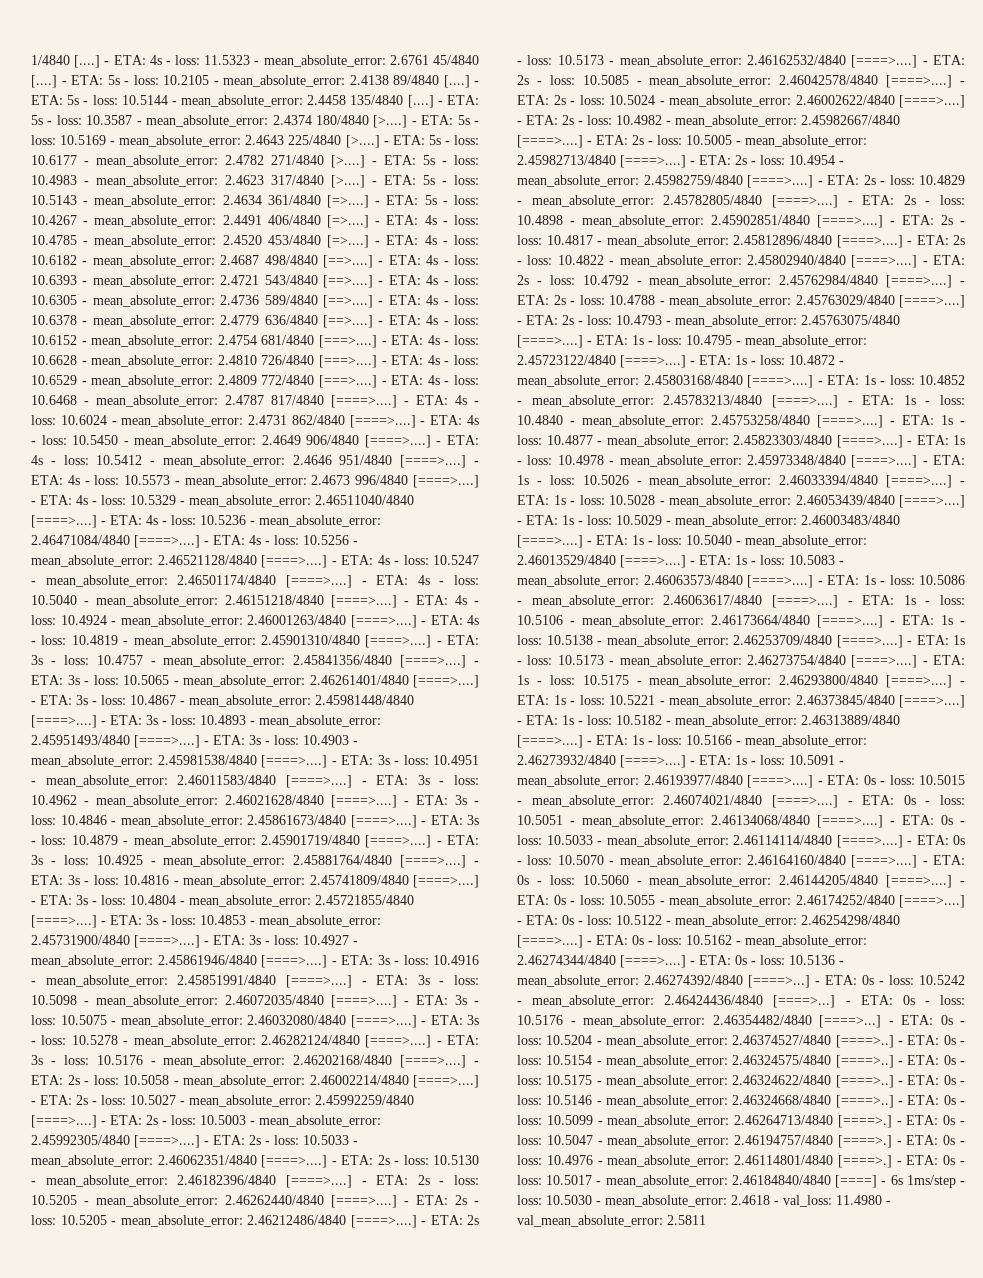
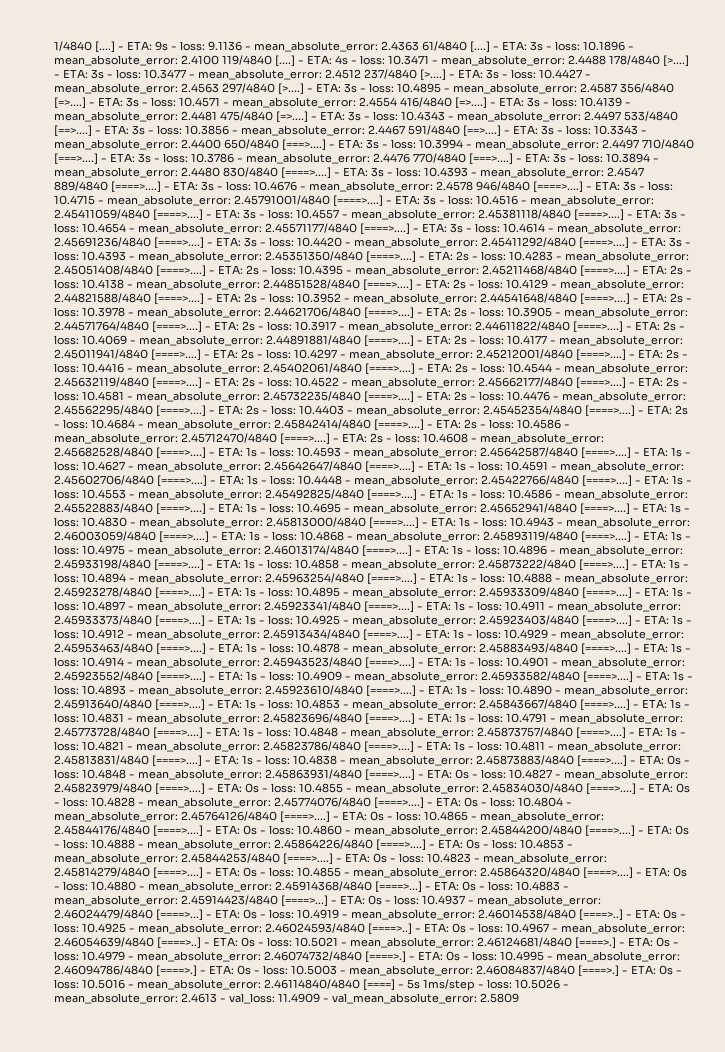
[149,55,480,67] [31,75,479,88] [31,95,480,108] [31,115,480,128] [31,135,479,148] [31,155,479,168] [31,175,479,188] [31,195,479,208] [31,215,479,228] [31,235,479,248] [31,255,479,268] [31,275,479,288] [31,295,479,308] [31,315,479,328] [31,335,480,348] [31,355,480,368] [31,375,480,388] [31,395,479,408] [31,415,479,428] [31,435,479,448] [31,455,479,468] [31,475,479,488] [31,495,414,507] [31,515,381,528] [31,535,358,548] [31,555,479,568] [31,575,479,588] [31,595,479,608] [31,615,479,628] [31,635,479,648] [31,655,479,668] [31,675,479,688] [31,695,414,707] [31,715,381,728] [31,735,358,748] [31,755,479,768] [31,775,479,788] [31,795,479,808] [31,815,479,828] [31,835,479,848] [31,855,479,868] [31,875,479,888] [31,895,414,907] [31,915,381,928] [31,935,358,948] [31,955,479,968] [31,975,479,988] [31,995,479,1008] [31,1015,479,1028] [31,1035,479,1048] [31,1055,479,1068] [31,1075,479,1088] [31,1095,414,1107] [31,1115,381,1128] [31,1135,358,1148] [31,1155,479,1168] [31,1175,479,1188] [31,1195,479,1208] [31,1215,479,1228] [517,55,965,68] [517,75,965,88] [517,95,965,108] [517,115,900,127] [517,135,867,148] [517,155,844,168] [517,175,965,188] [517,195,965,208] [517,215,965,228] [517,235,965,248] [517,255,965,268] [517,275,965,288] [517,295,965,308] [517,315,900,327] [517,335,867,348] [517,355,844,368] [517,375,965,388] [517,395,965,408] [517,415,965,428] [517,435,965,448] [517,455,965,468] [517,475,965,488] [517,495,965,508] [517,515,900,527] [517,535,867,548] [517,555,844,568] [517,575,965,588] [517,595,965,608] [517,615,965,628] [517,635,965,648] [517,655,965,668] [517,675,965,688] [517,695,965,708] [517,715,900,727] [517,735,867,748] [517,755,844,768] [517,775,965,788] [517,795,965,808] [517,815,965,828] [517,835,965,848] [517,855,965,868] [517,875,965,888] [517,895,965,908] [517,915,900,927] [517,935,867,948] [517,955,844,968] [517,975,965,988] [517,995,965,1008] [517,1015,965,1028] [517,1035,965,1048] [517,1055,965,1068] [517,1075,965,1088] [517,1095,965,1108] [517,1115,965,1128] [517,1135,965,1148] [517,1155,965,1168] [517,1175,831,1187] 4s - loss: 11.5323 - mean_absolute_error: 2.6761 45/4840 [....] - ETA: 5s - loss: 10.2105 - mean_absolute_error: 2.4138 89/4840 [....] - ETA: 5s - loss: 10.5144 - mean_absolute_error: 2.4458 135/4840 [....] - ETA: 5s - loss: 10.3587 - mean_absolute_error: 2.4374 180/4840 [>....] - ETA: 5s - loss: 10.5169 - mean_absolute_error: 2.4643 225/4840 [>....] - ETA: 5s - loss: 10.6177 - mean_absolute_error: 2.4782 271/4840 [>....] - ETA: 5s - loss: 10.4983 - mean_absolute_error: 2.4623 317/4840 [>....] - ETA: 5s - loss: 10.5143 - mean_absolute_error: 2.4634 361/4840 [=>....] - ETA: 5s - loss: 10.4267 - mean_absolute_error: 2.4491 406/4840 [=>....] - ETA: 4s - loss: 10.4785 - mean_absolute_error: 2.4520 453/4840 [=>....] - ETA: 4s - loss: 10.6182 - mean_absolute_error: 2.4687 498/4840 [==>....] - ETA: 4s - loss: 10.6393 - mean_absolute_error: 2.4721 543/4840 [==>....] - ETA: 4s - loss: 10.6305 - mean_absolute_error: 2.4736 589/4840 [==>....] - ETA: 4s - loss: 10.6378 - mean_absolute_error: 2.4779 636/4840 [==>....] - ETA: 4s - loss: 10.6152 - mean_absolute_error: 2.4754 681/4840 [===>....] - ETA: 4s - loss: 10.6628 - mean_absolute_error: 2.4810 726/4840 [===>....] - ETA: 4s - loss: 10.6529 - mean_absolute_error: 2.4809 772/4840 [===>....] - ETA: 4s - loss: 10.6468 - mean_absolute_error: 2.4787 817/4840 [====>....] - ETA: 4s - loss: 10.6024 - mean_absolute_error: 2.4731 862/4840 [====>....] - ETA: 4s - loss: 10.5450 - mean_absolute_error: 2.4649 906/4840 [====>....] - ETA: 4s - loss: 10.5412 - mean_absolute_error: 2.4646 951/4840 [====>....] - ETA: 4s - loss: 10.5573 - mean_absolute_error: 2.4673 996/4840 [====>....] - ETA: 4s - loss: 10.5329 - mean_absolute_error: 2.46511040/4840 [====>....] - ETA: 4s - loss: 10.5236 - mean_absolute_error: 2.46471084/4840 [====>....] - ETA: 4s - loss: 10.5256 - mean_absolute_error: 2.46521128/4840 [====>....] - ETA: 4s - loss: 10.5247 - mean_absolute_error: 2.46501174/4840 [====>....] - ETA: 4s - loss: 10.5040 - mean_absolute_error: 2.46151218/4840 [====>....] - ETA: 4s - loss: 10.4924 - mean_absolute_error: 2.46001263/4840 [====>....] - ETA: 4s - loss: 10.4819 - mean_absolute_error: 2.45901310/4840 [====>....] - ETA: 3s - loss: 10.4757 - mean_absolute_error: 2.45841356/4840 [====>....] - ETA: 3s - loss: 10.5065 - mean_absolute_error: 2.46261401/4840 [====>....] - ETA: 3s - loss: 10.4867 - mean_absolute_error: 2.45981448/4840 [====>....] - ETA: 3s - loss: 10.4893 - mean_absolute_error: 2.45951493/4840 [====>....] - ETA: 3s - loss: 10.4903 - mean_absolute_error: 2.45981538/4840 [====>....] - ETA: 3s - loss: 10.4951 - mean_absolute_error: 2.46011583/4840 [====>....] - ETA: 3s - loss: 10.4962 - mean_absolute_error: 2.46021628/4840 [====>....] - ETA: 3s - loss: 10.4846 - mean_absolute_error: 2.45861673/4840 [====>....] - ETA: 3s - loss: 10.4879 - mean_absolute_error: 2.45901719/4840 [====>....] - ETA: 3s - loss: 10.4925 - mean_absolute_error: 2.45881764/4840 [====>....] - ETA: 3s - loss: 10.4816 - mean_absolute_error: 2.45741809/4840 [====>....] - ETA: 3s - loss: 10.4804 - mean_absolute_error: 2.45721855/4840 [====>....] - ETA: 3s - loss: 10.4853 - mean_absolute_error: 2.45731900/4840 [====>....] - ETA: 3s - loss: 10.4927 - mean_absolute_error: 2.45861946/4840 [====>....] - ETA: 3s - loss: 10.4916 - mean_absolute_error: 2.45851991/4840 [====>....] - ETA: 3s - loss: 10.5098 - mean_absolute_error: 2.46072035/4840 [====>....] - ETA: 3s - loss: 10.5075 - mean_absolute_error: 2.46032080/4840 [====>....] - ETA: 3s - loss: 10.5278 - mean_absolute_error: 2.46282124/4840 [====>....] - ETA: 3s - loss: 10.5176 - mean_absolute_error: 2.46202168/4840 [====>....] - ETA: 2s - loss: 10.5058 - mean_absolute_error: 2.46002214/4840 [====>....] - ETA: 2s - loss: 10.5027 - mean_absolute_error: 2.45992259/4840 [====>....] - ETA: 2s - loss: 10.5003 - mean_absolute_error: 2.45992305/4840 [====>....] - ETA: 2s - loss: 10.5033 - mean_absolute_error: 2.46062351/4840 [====>....] - ETA: 2s - loss: 10.5130 - mean_absolute_error: 2.46182396/4840 [====>....] - ETA: 2s - loss: 10.5205 - mean_absolute_error: 2.46262440/4840 [====>....] - ETA: 2s - loss: 10.5205 - mean_absolute_error: 2.46212486/4840 [====>....] - ETA: 2s - loss: 10.5173 - mean_absolute_error: 2.46162532/4840 [====>....] - ETA: 2s - loss: 10.5085 - mean_absolute_error: 2.46042578/4840 [====>....] - ETA: 2s - loss: 10.5024 - mean_absolute_error: 2.46002622/4840 [====>....] - ETA: 2s - loss: 10.4982 - mean_absolute_error: 2.45982667/4840 [====>....] - ETA: 2s - loss: 10.5005 - mean_absolute_error: 2.45982713/4840 [====>....] - ETA: 2s - loss: 10.4954 - mean_absolute_error: 2.45982759/4840 [====>....] - ETA: 2s - loss: 10.4829 - mean_absolute_error: 2.45782805/4840 [====>....] - ETA: 2s - loss: 10.4898 - mean_absolute_error: 2.45902851/4840 [====>....] - ETA: 2s - loss: 10.4817 - mean_absolute_error: 2.45812896/4840 [====>....] - ETA: 2s - loss: 10.4822 - mean_absolute_error: 2.45802940/4840 [====>....] - ETA: 2s - loss: 10.4792 - mean_absolute_error: 2.45762984/4840 [====>....] - ETA: 2s - loss: 10.4788 - mean_absolute_error: 2.45763029/4840 [====>....] - ETA: 2s - loss: 10.4793 - mean_absolute_error: 2.45763075/4840 [====>....] - ETA: 1s - loss: 10.4795 - mean_absolute_error: 2.45723122/4840 [====>....] - ETA: 1s - loss: 10.4872 - mean_absolute_error: 2.45803168/4840 [====>....] - ETA: 1s - loss: 10.4852 - mean_absolute_error: 2.45783213/4840 [====>....] - ETA: 1s - loss: 10.4840 - mean_absolute_error: 2.45753258/4840 [====>....] - ETA: 1s - loss: 10.4877 - mean_absolute_error: 2.45823303/4840 [====>....] - ETA: 1s - loss: 10.4978 - mean_absolute_error: 2.45973348/4840 [====>....] - ETA: 1s - loss: 10.5026 - mean_absolute_error: 2.46033394/4840 [====>....] - ETA: 1s - loss: 10.5028 - mean_absolute_error: 2.46053439/4840 [====>....] - ETA: 1s - loss: 10.5029 - mean_absolute_error: 2.46003483/4840 [====>....] - ETA: 1s - loss: 10.5040 - mean_absolute_error: 2.46013529/4840 [====>....] - ETA: 1s - loss: 10.5083 - mean_absolute_error: 2.46063573/4840 [====>....] - ETA: 1s - loss: 10.5086 - mean_absolute_error: 2.46063617/4840 [====>....] - ETA: 1s - loss: 10.5106 - mean_absolute_error: 2.46173664/4840 [====>....] - ETA: 1s - loss: 10.5138 - mean_absolute_error: 2.46253709/4840 [====>....] - ETA: 1s - loss: 10.5173 - mean_absolute_error: 2.46273754/4840 [====>....] - ETA: 1s - loss: 10.5175 - mean_absolute_error: 2.46293800/4840 [====>....] - ETA: 1s - loss: 10.5221 - mean_absolute_error: 2.46373845/4840 [====>....] - ETA: 1s - loss: 10.5182 - mean_absolute_error: 2.46313889/4840 [====>....] - ETA: 1s - loss: 10.5166 - mean_absolute_error: 2.46273932/4840 [====>....] - ETA: 1s - loss: 10.5091 - mean_absolute_error: 2.46193977/4840 [====>....] - ETA: 0s - loss: 10.5015 - mean_absolute_error: 2.46074021/4840 [====>....] - ETA: 0s - loss: 10.5051 - mean_absolute_error: 2.46134068/4840 [====>....] - ETA: 0s - loss: 10.5033 - mean_absolute_error: 2.46114114/4840 [====>....] - ETA: 0s - loss: 10.5070 - mean_absolute_error: 2.46164160/4840 [====>....] - ETA: 0s - loss: 10.5060 - mean_absolute_error: 2.46144205/4840 [====>....] - ETA: 0s - loss: 10.5055 - mean_absolute_error: 2.46174252/4840 [====>....] - ETA: 0s - loss: 10.5122 - mean_absolute_error: 2.46254298/4840 [====>....] - ETA: 0s - loss: 10.5162 - mean_absolute_error: 2.46274344/4840 [====>....] - ETA: 0s - loss: 10.5136 - mean_absolute_error: 2.46274392/4840 [====>...] - ETA: 0s - loss: 10.5242 - mean_absolute_error: 2.46424436/4840 [====>...] - ETA: 0s - loss: 10.5176 - mean_absolute_error: 2.46354482/4840 [====>...] - ETA: 0s - loss: 10.5204 - mean_absolute_error: 2.46374527/4840 [====>..] - ETA: 0s - loss: 10.5154 - mean_absolute_error: 2.46324575/4840 [====>..] - ETA: 0s - loss: 10.5175 - mean_absolute_error: 2.46324622/4840 [====>..] - ETA: 0s - loss: 10.5146 - mean_absolute_error: 2.46324668/4840 [====>..] - ETA: 0s - loss: 10.5099 - mean_absolute_error: 2.46264713/4840 [====>.] - ETA: 0s - loss: 10.5047 - mean_absolute_error: 2.46194757/4840 [====>.] - ETA: 0s - loss: 10.4976 - mean_absolute_error: 2.46114801/4840 [====>.] - ETA: 0s - loss: 10.5017 - mean_absolute_error: 2.46184840/4840 -> [155,41,634,53] [54,55,689,67] [54,69,591,81] [54,83,674,95] [54,97,631,109] [54,111,678,123] [54,125,647,137] [54,139,694,151] [54,153,659,165] [54,167,644,179] [54,181,673,193] [54,195,654,207] [54,209,686,221] [54,223,681,235] [54,237,691,249] [54,251,689,263] [54,265,692,277] [54,279,684,291] [54,293,692,305] [54,307,688,319] [54,321,685,333] [54,335,683,347] [54,349,688,361] [54,363,688,375] [54,377,688,389] [54,391,686,403] [54,405,688,417] [54,419,570,431] [54,433,604,445] [54,447,691,459] [54,461,684,473] [54,475,692,487] [54,489,688,501] [54,503,690,515] [54,517,690,529] [54,531,691,543] [54,545,683,557] [54,559,689,571] [54,573,688,585] [54,587,692,599] [54,601,681,613] [54,615,692,627] [54,629,684,641] [54,643,691,655] [54,657,685,669] [54,671,693,683] [54,685,688,697] [54,699,690,711] [54,713,683,725] [54,727,686,739] [54,741,681,753] [54,755,690,767] [54,769,688,781] [54,783,690,795] [54,797,572,809] [54,811,604,823] [54,825,689,837] [54,839,573,851] [54,853,607,865] [54,867,687,879] [54,881,569,893] [54,895,601,907] [54,909,686,921] [54,923,685,935] [54,937,679,949] [54,951,680,963] [54,965,682,977] [54,979,360,990] 9s - loss: 9.1136 - mean_absolute_error: 2.4363 61/4840 [....] - ETA: 3s - loss: 10.1896 - mean_absolute_error: 2.4100 119/4840 [....] - ETA: 4s - loss: 10.3471 - mean_absolute_error: 2.4488 178/4840 [>....] - ETA: 3s - loss: 10.3477 - mean_absolute_error: 2.4512 237/4840 [>....] - ETA: 3s - loss: 10.4427 - mean_absolute_error: 2.4563 297/4840 [>....] - ETA: 3s - loss: 10.4895 - mean_absolute_error: 2.4587 356/4840 [=>....] - ETA: 3s - loss: 10.4571 - mean_absolute_error: 2.4554 416/4840 [=>....] - ETA: 3s - loss: 10.4139 - mean_absolute_error: 2.4481 475/4840 [=>....] - ETA: 3s - loss: 10.4343 - mean_absolute_error: 2.4497 533/4840 [==>....] - ETA: 3s - loss: 10.3856 - mean_absolute_error: 2.4467 591/4840 [==>....] - ETA: 3s - loss: 10.3343 - mean_absolute_error: 2.4400 650/4840 [===>....] - ETA: 3s - loss: 10.3994 - mean_absolute_error: 2.4497 710/4840 [===>....] - ETA: 3s - loss: 10.3786 - mean_absolute_error: 2.4476 770/4840 [===>....] - ETA: 3s - loss: 10.3894 - mean_absolute_error: 2.4480 830/4840 [====>....] - ETA: 3s - loss: 10.4393 - mean_absolute_error: 2.4547 889/4840 [====>....] - ETA: 3s - loss: 10.4676 - mean_absolute_error: 2.4578 946/4840 [====>....] - ETA: 3s - loss: 10.4715 - mean_absolute_error: 2.45791001/4840 [====>....] - ETA: 3s - loss: 10.4516 - mean_absolute_error: 2.45411059/4840 [====>....] - ETA: 3s - loss: 10.4557 - mean_absolute_error: 2.45381118/4840 [====>....] - ETA: 3s - loss: 10.4654 - mean_absolute_error: 2.45571177/4840 [====>....] - ETA: 3s - loss: 10.4614 - mean_absolute_error: 2.45691236/4840 [====>....] - ETA: 3s - loss: 10.4420 - mean_absolute_error: 2.45411292/4840 [====>....] - ETA: 3s - loss: 10.4393 - mean_absolute_error: 2.45351350/4840 [====>....] - ETA: 2s - loss: 10.4283 - mean_absolute_error: 2.45051408/4840 [====>....] - ETA: 2s - loss: 10.4395 - mean_absolute_error: 2.45211468/4840 [====>....] - ETA: 2s - loss: 10.4138 - mean_absolute_error: 2.44851528/4840 [====>....] - ETA: 2s - loss: 10.4129 - mean_absolute_error: 2.44821588/4840 [====>....] - ETA: 2s - loss: 10.3952 - mean_absolute_error: 2.44541648/4840 [====>....] - ETA: 2s - loss: 10.3978 - mean_absolute_error: 2.44621706/4840 [====>....] - ETA: 2s - loss: 10.3905 - mean_absolute_error: 2.44571764/4840 [====>....] - ETA: 2s - loss: 10.3917 - mean_absolute_error: 2.44611822/4840 [====>....] - ETA: 2s - loss: 10.4069 - mean_absolute_error: 2.44891881/4840 [====>....] - ETA: 2s - loss: 10.4177 - mean_absolute_error: 2.45011941/4840 [====>....] - ETA: 2s - loss: 10.4297 - mean_absolute_error: 2.45212001/4840 [====>....] - ETA: 2s - loss: 10.4416 - mean_absolute_error: 2.45402061/4840 [====>....] - ETA: 2s - loss: 10.4544 - mean_absolute_error: 2.45632119/4840 [====>....] - ETA: 2s - loss: 10.4522 - mean_absolute_error: 2.45662177/4840 [====>....] - ETA: 2s - loss: 10.4581 - mean_absolute_error: 2.45732235/4840 [====>....] - ETA: 2s - loss: 10.4476 - mean_absolute_error: 2.45562295/4840 [====>....] - ETA: 2s - loss: 10.4403 - mean_absolute_error: 2.45452354/4840 [====>....] - ETA: 2s - loss: 10.4684 - mean_absolute_error: 2.45842414/4840 [====>....] - ETA: 2s - loss: 10.4586 - mean_absolute_error: 2.45712470/4840 [====>....] - ETA: 2s - loss: 10.4608 - mean_absolute_error: 2.45682528/4840 [====>....] - ETA: 1s - loss: 10.4593 - mean_absolute_error: 2.45642587/4840 [====>....] - ETA: 1s - loss: 10.4627 - mean_absolute_error: 2.45642647/4840 [====>....] - ETA: 1s - loss: 10.4591 - mean_absolute_error: 2.45602706/4840 [====>....] - ETA: 1s - loss: 10.4448 - mean_absolute_error: 2.45422766/4840 [====>....] - ETA: 1s - loss: 10.4553 - mean_absolute_error: 2.45492825/4840 [====>....] - ETA: 1s - loss: 10.4586 - mean_absolute_error: 2.45522883/4840 [====>....] - ETA: 1s - loss: 10.4695 - mean_absolute_error: 2.45652941/4840 [====>....] - ETA: 1s - loss: 10.4830 - mean_absolute_error: 2.45813000/4840 [====>....] - ETA: 1s - loss: 10.4943 - mean_absolute_error: 2.46003059/4840 [====>....] - ETA: 1s - loss: 10.4868 - mean_absolute_error: 2.45893119/4840 [====>....] - ETA: 1s - loss: 10.4975 - mean_absolute_error: 2.46013174/4840 [====>....] - ETA: 1s - loss: 10.4896 - mean_absolute_error: 2.45933198/4840 [====>....] - ETA: 1s - loss: 10.4858 - mean_absolute_error: 2.45873222/4840 [====>....] - ETA: 1s - loss: 10.4894 - mean_absolute_error: 2.45963254/4840 [====>....] - ETA: 1s - loss: 10.4888 - mean_absolute_error: 2.45923278/4840 [====>....] - ETA: 1s - loss: 10.4895 - mean_absolute_error: 2.45933309/4840 [====>....] - ETA: 1s - loss: 10.4897 - mean_absolute_error: 2.45923341/4840 [====>....] - ETA: 1s - loss: 10.4911 - mean_absolute_error: 2.45933373/4840 [====>....] - ETA: 1s - loss: 10.4925 - mean_absolute_error: 2.45923403/4840 [====>....] - ETA: 1s - loss: 10.4912 - mean_absolute_error: 2.45913434/4840 [====>....] - ETA: 1s - loss: 10.4929 - mean_absolute_error: 2.45953463/4840 [====>....] - ETA: 1s - loss: 10.4878 - mean_absolute_error: 2.45883493/4840 [====>....] - ETA: 1s - loss: 10.4914 - mean_absolute_error: 2.45943523/4840 [====>....] - ETA: 1s - loss: 10.4901 - mean_absolute_error: 2.45923552/4840 [====>....] - ETA: 1s - loss: 10.4909 - mean_absolute_error: 2.45933582/4840 [====>....] - ETA: 1s - loss: 10.4893 - mean_absolute_error: 2.45923610/4840 [====>....] - ETA: 1s - loss: 10.4890 - mean_absolute_error: 2.45913640/4840 [====>....] - ETA: 1s - loss: 10.4853 - mean_absolute_error: 2.45843667/4840 [====>....] - ETA: 1s - loss: 10.4831 - mean_absolute_error: 2.45823696/4840 [====>....] - ETA: 1s - loss: 10.4791 - mean_absolute_error: 2.45773728/4840 [====>....] - ETA: 1s - loss: 10.4848 - mean_absolute_error: 2.45873757/4840 [====>....] - ETA: 1s - loss: 10.4821 - mean_absolute_error: 2.45823786/4840 [====>....] - ETA: 1s - loss: 10.4811 - mean_absolute_error: 2.45813831/4840 [====>....] - ETA: 1s - loss: 10.4838 - mean_absolute_error: 2.45873883/4840 [====>....] - ETA: 0s - loss: 10.4848 - mean_absolute_error: 2.45863931/4840 [====>....] - ETA: 0s - loss: 10.4827 - mean_absolute_error: 2.45823979/4840 [====>....] - ETA: 0s - loss: 10.4855 - mean_absolute_error: 2.45834030/4840 [====>....] - ETA: 0s - loss: 10.4828 - mean_absolute_error: 2.45774076/4840 [====>....] - ETA: 0s - loss: 10.4804 - mean_absolute_error: 2.45764126/4840 [====>....] - ETA: 0s - loss: 10.4865 - mean_absolute_error: 2.45844176/4840 [====>....] - ETA: 0s - loss: 10.4860 - mean_absolute_error: 2.45844200/4840 [====>....] - ETA: 0s - loss: 10.4888 - mean_absolute_error: 2.45864226/4840 [====>....] - ETA: 0s - loss: 10.4853 - mean_absolute_error: 2.45844253/4840 [====>....] - ETA: 0s - loss: 10.4823 - mean_absolute_error: 2.45814279/4840 [====>....] - ETA: 0s - loss: 10.4855 - mean_absolute_error: 2.45864320/4840 [====>....] - ETA: 0s - loss: 10.4880 - mean_absolute_error: 2.45914368/4840 [====>...] - ETA: 0s - loss: 10.4883 - mean_absolute_error: 2.45914423/4840 [====>...] - ETA: 0s - loss: 10.4937 - mean_absolute_error: 2.46024479/4840 [====>...] - ETA: 0s - loss: 10.4919 - mean_absolute_error: 2.46014538/4840 [====>..] - ETA: 0s - loss: 10.4925 - mean_absolute_error: 2.46024593/4840 [====>..] - ETA: 0s - loss: 10.4967 - mean_absolute_error: 2.46054639/4840 [====>..] - ETA: 0s - loss: 10.5021 - mean_absolute_error: 2.46124681/4840 [====>.] - ETA: 0s - loss: 10.4979 - mean_absolute_error: 2.46074732/4840 [====>.] - ETA: 0s - loss: 10.4995 - mean_absolute_error: 2.46094786/4840 [====>.] - ETA: 0s - loss: 10.5003 - mean_absolute_error: 2.46084837/4840 [====>.] - ETA: 0s - loss: 10.5016 - mean_absolute_error: 2.46114840/4840
[890,1175,903,1185] 6s -> [407,979,420,989] 5s
[546,1195,770,1207] 10.5030 - mean_absolute_error: 2.4618 -> [515,979,569,989] [54,993,217,1004] 10.5026 - mean_absolute_error: 2.4613
[836,1195,882,1205] 11.4980 -> [278,993,320,1003] 11.4909
[667,1215,706,1225] 2.5811 -> [480,993,519,1003] 2.5809

